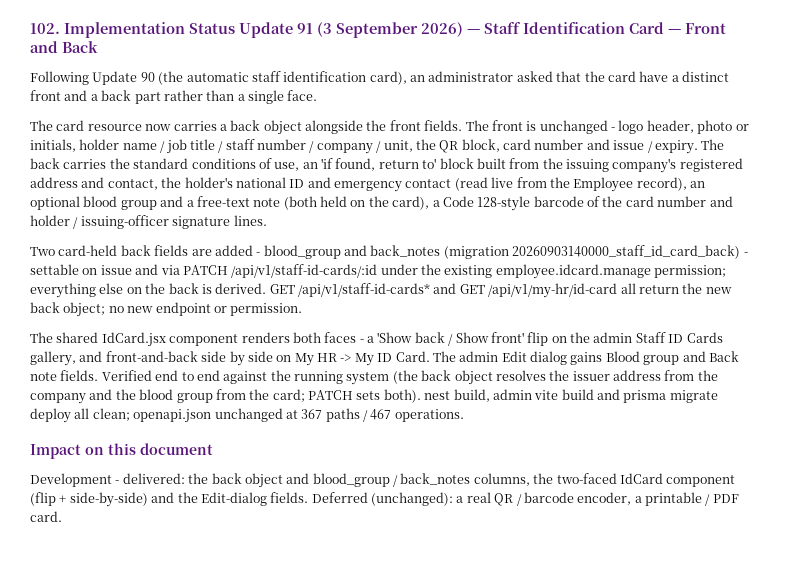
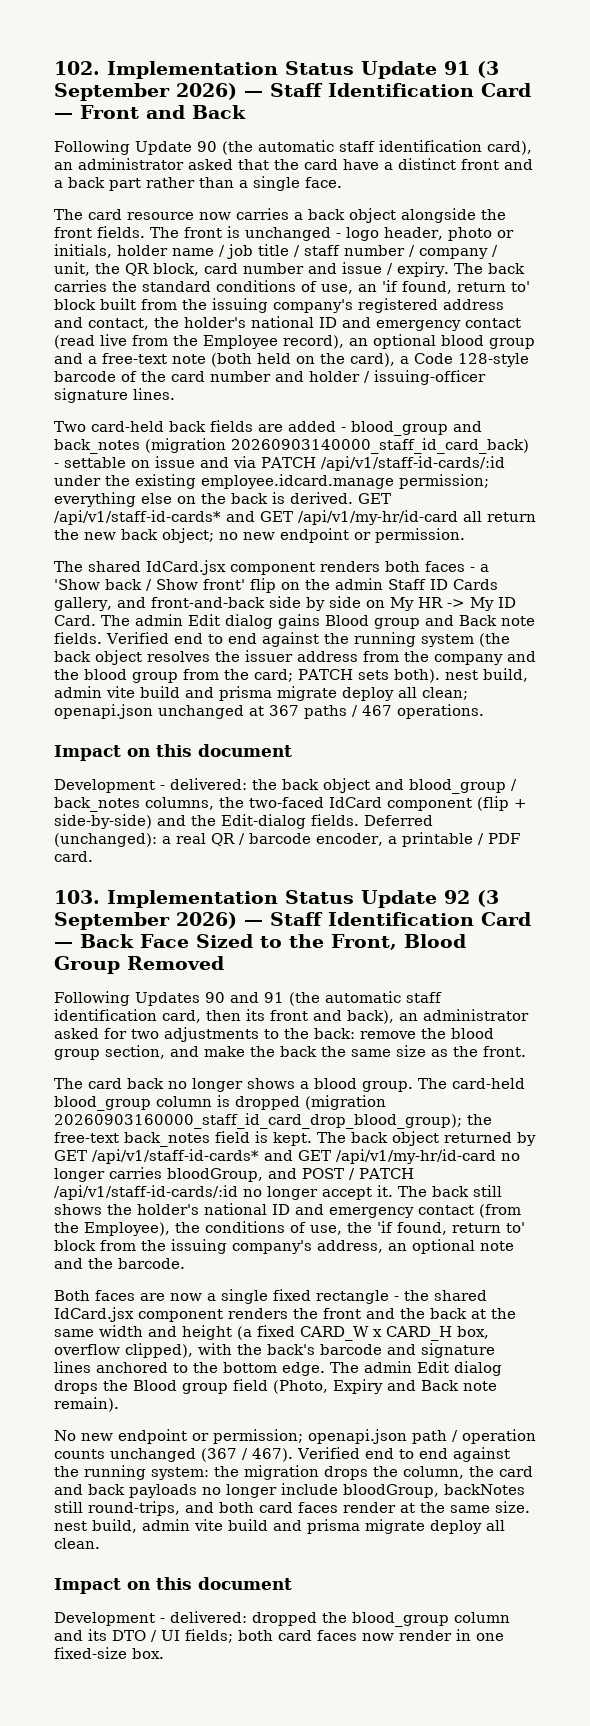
(62, 516) none -> [54,890,499,908] [54,912,531,930] [54,934,466,950] [54,956,224,974] [54,991,442,1006] [54,1009,529,1024] [54,1027,494,1042] [54,1045,526,1060] [54,1078,525,1092] [54,1095,386,1111] [54,1113,492,1129] [54,1131,536,1147] [54,1149,520,1164] [54,1167,414,1182] [54,1185,502,1200] [54,1203,521,1218] [54,1221,525,1236] [54,1239,514,1254] [54,1258,185,1269] [54,1289,487,1304] [54,1307,516,1322] [54,1325,489,1341] [54,1343,495,1358] [54,1361,502,1376] [54,1379,497,1394] [54,1397,119,1412] [54,1429,536,1444] [54,1447,510,1462] [54,1465,533,1480] [54,1483,525,1498] [54,1501,530,1516] [54,1519,505,1534] [54,1538,100,1549] [54,1577,292,1594] [54,1611,510,1627] [54,1629,504,1643] [54,1647,164,1659] // 103. Implementation Status Update 92 (3 September 2026) — Staff Identification Card — Back Face Sized to the Front, Blood Group Removed // Following Updates 90 and 91 (the automatic staff identification card, then its front and back), an administrator asked for two adjustments to the back: remove the blood group section, and make the back the same size as the front. // The card back no longer shows a blood group. The card-held blood_group column is dropped (migration 20260903160000_staff_id_card_drop_blood_group); the free-text back_notes field is kept. The back object returned by GET /api/v1/staff-id-cards* and GET /api/v1/my-hr/id-card no longer carries bloodGroup, and POST / PATCH /api/v1/staff-id-cards/:id no longer accept it. The back still shows the holder's national ID and emergency contact (from the Employee), the conditions of use, the 'if found, return to' block from the issuing company's address, an optional note and the barcode. // Both faces are now a single fixed rectangle - the shared IdCard.jsx component renders the front and the back at the same width and height (a fixed CARD_W x CARD_H box, overflow clipped), with the back's barcode and signature lines anchored to the bottom edge. The admin Edit dialog drops the Blood group field (Photo, Expiry and Back note remain). // No new endpoint or permission; openapi.json path / operation counts unchanged (367 / 467). Verified end to end against the running system: the migration drops the column, the card and back payloads no longer include bloodGroup, backNotes still round-trips, and both card faces render at the same size. nest build, admin vite build and prisma migrate deploy all clean. // Impact on this document // Development - delivered: dropped the blood_group column and its DTO / UI fields; both card faces now render in one fixed-size box.

